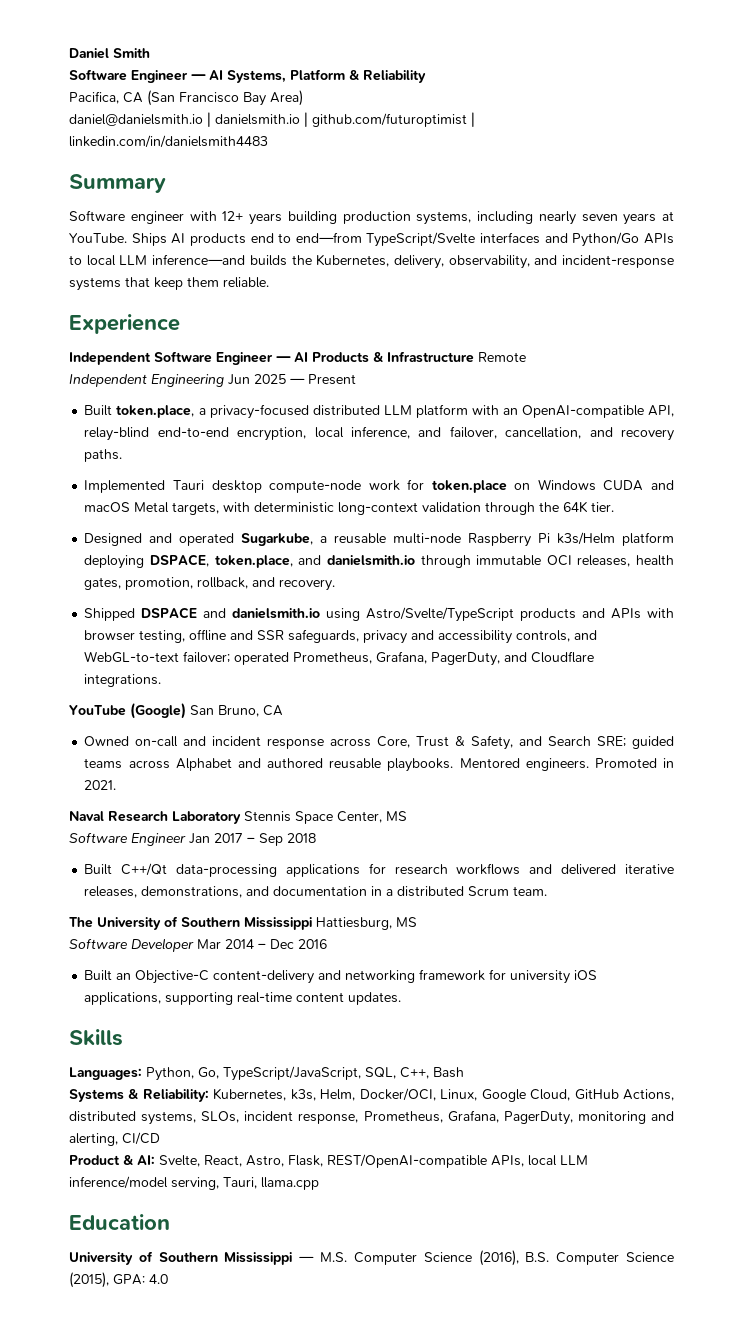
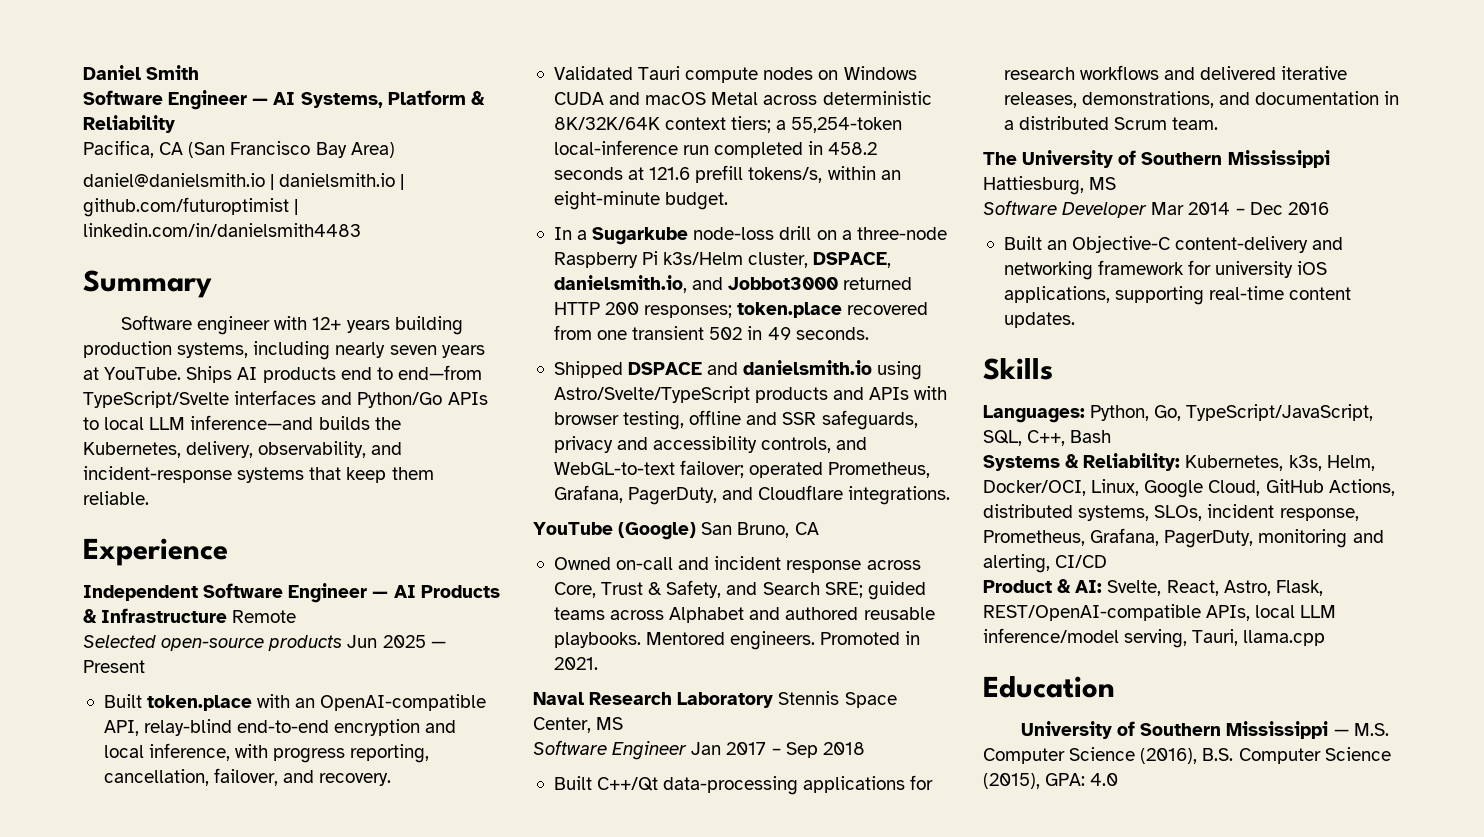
[69,374,224,387] Independent Engineering -> [83,635,343,651] Selected open-source products
[116,404,468,419] token.place, a privacy-focused distributed LLM platform -> [147,695,253,711] token.place
[237,426,674,441] [84,449,123,462] [84,479,507,493] encryption, local inference, and failover, cancellation, and recovery paths. // Implemented Tauri desktop compute-node work for token.place -> [334,719,457,736] [103,743,430,763] [103,768,392,786] [553,66,814,83] encryption and local inference, with progress reporting, cancellation, failover, and recovery. // Validated Tauri compute nodes
[172,501,615,515] [84,532,674,547] [84,554,674,569] [84,577,336,591] targets, with deterministic long-context validation through the 64K tier. // Designed and operated Sugarkube, a reusable multi-node Raspberry Pi k3s/Helm platform deploying DSPACE, token.place, and danielsmith.io through immutable OCI releases, health gates, promotion, rollback, and recovery. -> [763,91,932,105] [553,116,903,133] [553,140,878,158] [553,165,901,183] [553,191,729,210] [553,226,947,245] [553,251,892,268] [553,275,913,293] [553,302,929,318] [553,325,869,340] across deterministic 8K/32K/64K context tiers; a 55,254-token local-inference run completed in 458.2 seconds at 121.6 prefill tokens/s, within an eight-minute budget. // In a Sugarkube node-loss drill on a three-node Raspberry Pi k3s/Helm cluster, DSPACE, danielsmith.io, and Jobbot3000 returned HTTP 200 responses; token.place recovered from one transient 502 in 49 seconds.

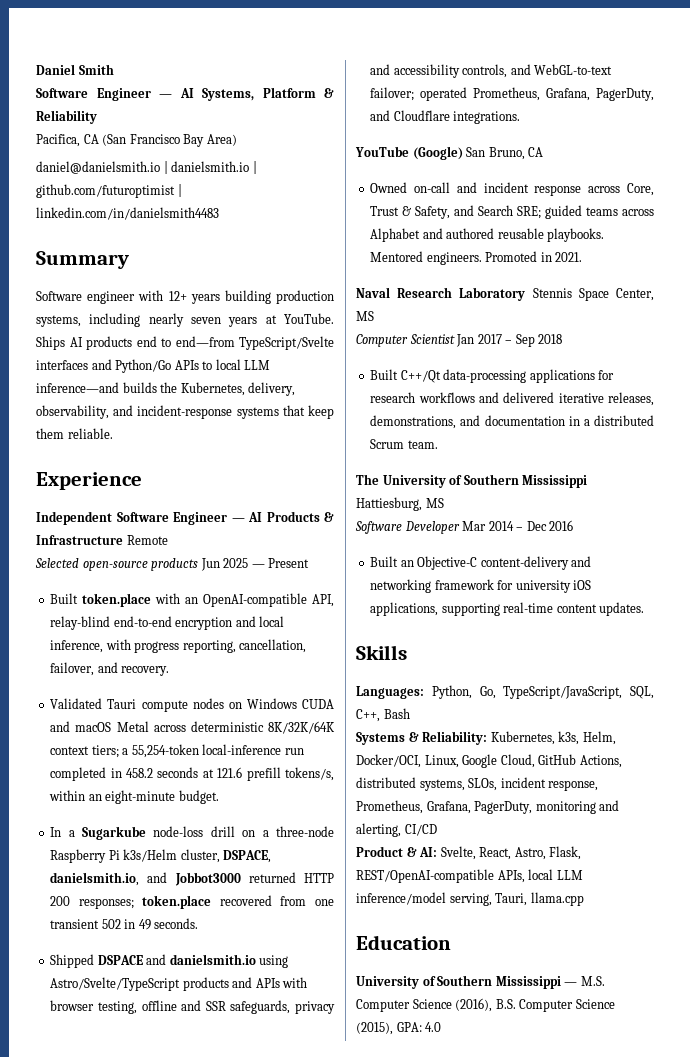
[533,740,688,760] Software Engineer -> [356,334,455,347] Computer Scientist

